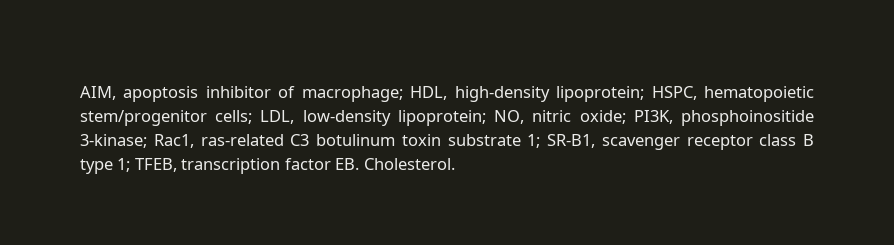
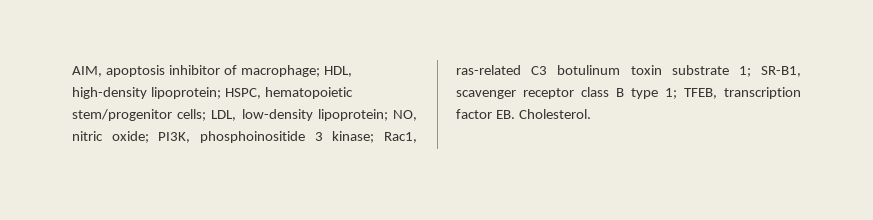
[80,134,147,148] 3-kinase; -> [314,131,375,143] 3 kinase;

